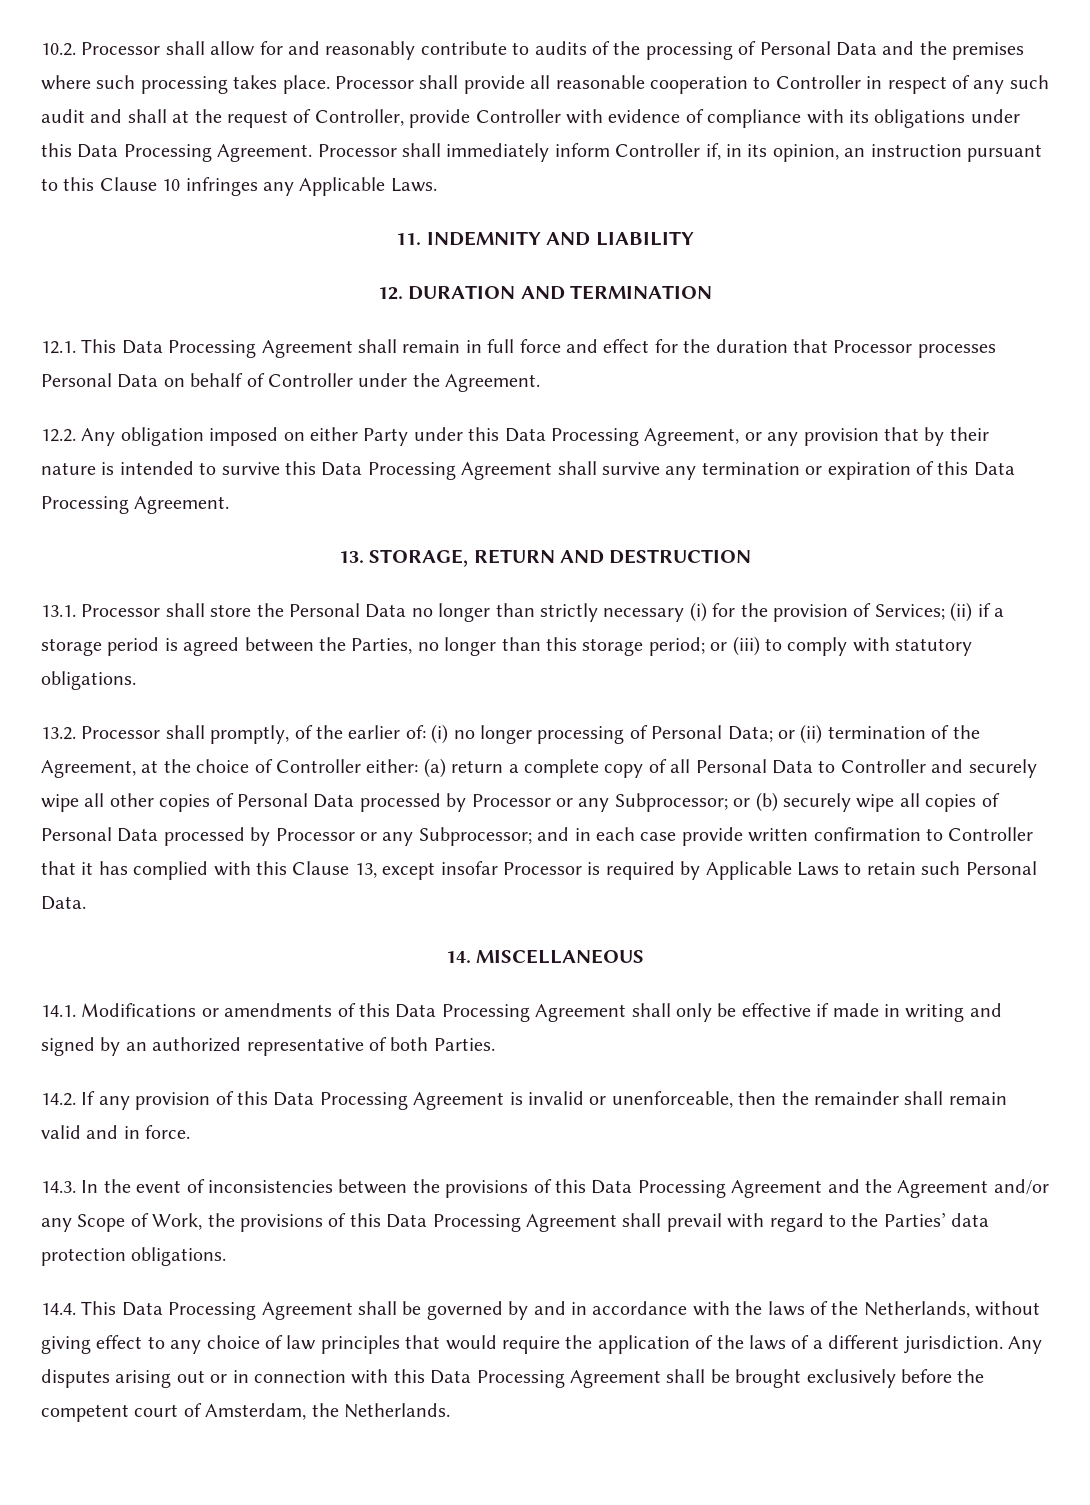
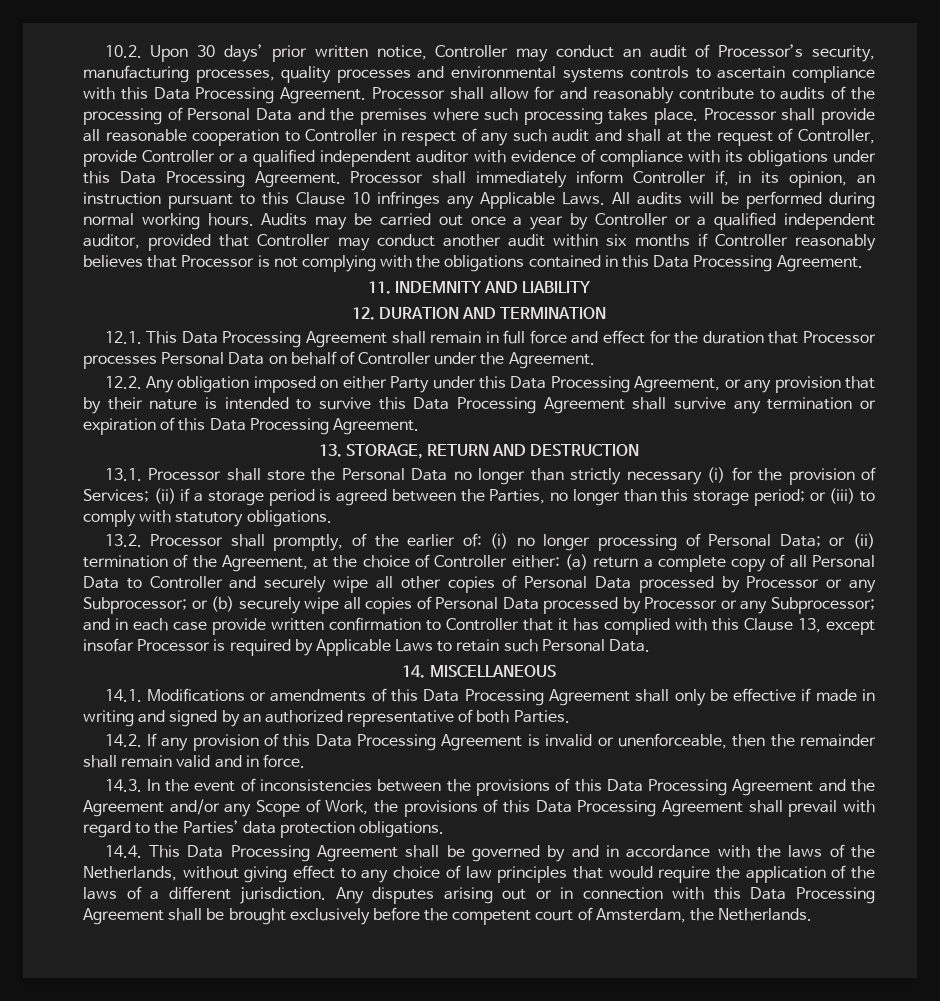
(76, 49) none -> [150,44,875,62] [83,65,876,83] [83,87,367,104] Upon 30 days’ prior written notice, Controller may conduct an audit of Processor’s security, manufacturing processes, quality processes and environmental systems controls to ascertain compliance with this Data Processing Agreement.
(561, 116) none -> [219,149,470,167] or a qualified independent auditor
(437, 185) none -> [612,191,875,209] [83,212,875,230] [83,233,877,251] [83,255,863,272] All audits will be performed during normal working hours. Audits may be carried out once a year by Controller or a qualified independent auditor, provided that Controller may conduct another audit within six months if Controller reasonably believes that Processor is not complying with the obligations contained in this Data Processing Agreement.

